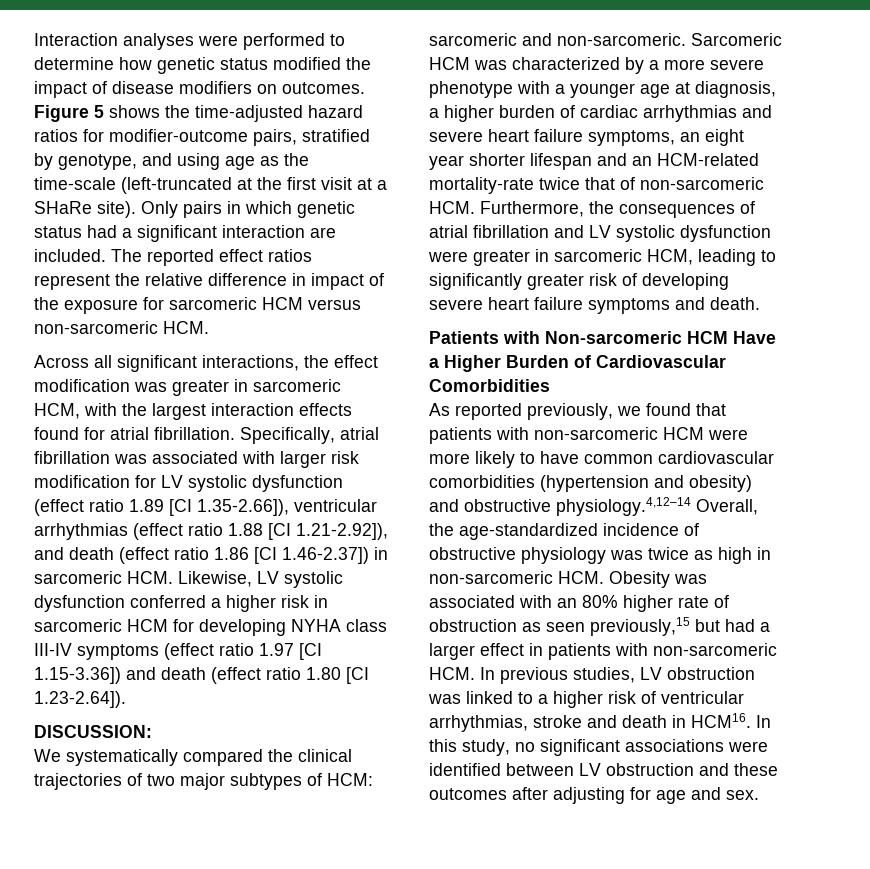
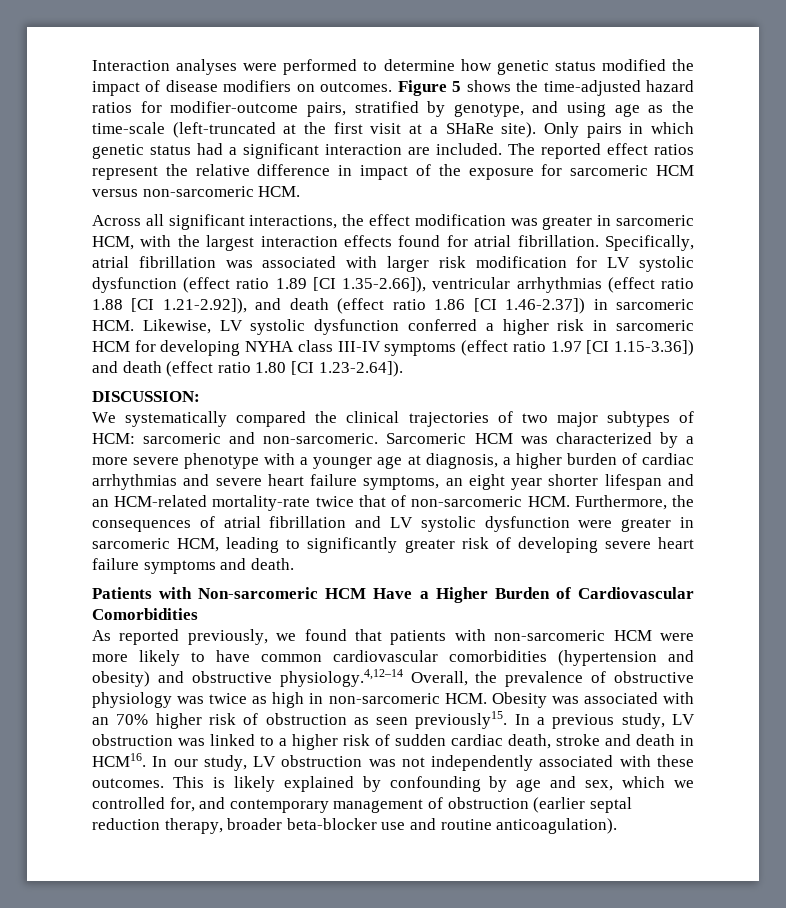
[459,523,679,540] age-standardized incidence -> [505,671,584,687] prevalence
[582,595,709,612] 80% higher rate -> [116,713,236,729] 70% higher risk
[590,617,770,636] [429,643,777,660] [429,667,635,684] previously,15 but had a larger effect in patients with non-sarcomeric HCM. In previous studies, -> [415,711,665,729] previously15. In a previous study,
[661,691,744,704] [429,715,528,732] ventricular arrhythmias, -> [395,734,551,749] sudden cardiac death,
[429,739,768,756] [429,763,778,776] [429,787,759,804] this study, no significant associations were identified between LV obstruction and these outcomes after adjusting for age and sex. -> [173,755,694,771] [92,776,694,792] [92,797,632,813] [92,818,618,834] our study, LV obstruction was not independently associated with these outcomes. This is likely explained by confounding by age and sex, which we controlled for, and contemporary management of obstruction (earlier septal reduction therapy, broader beta-blocker use and routine anticoagulation).

